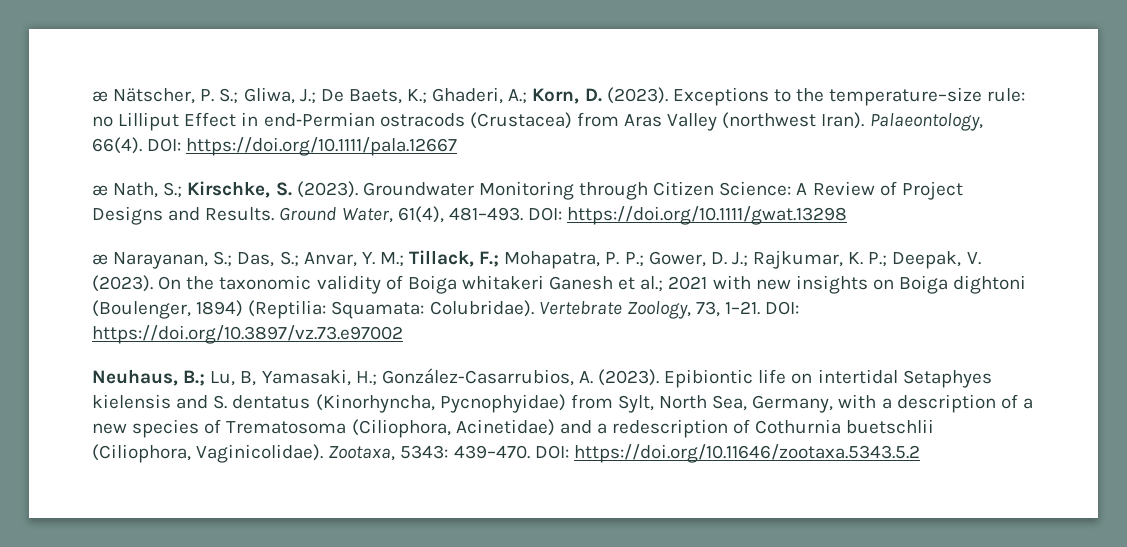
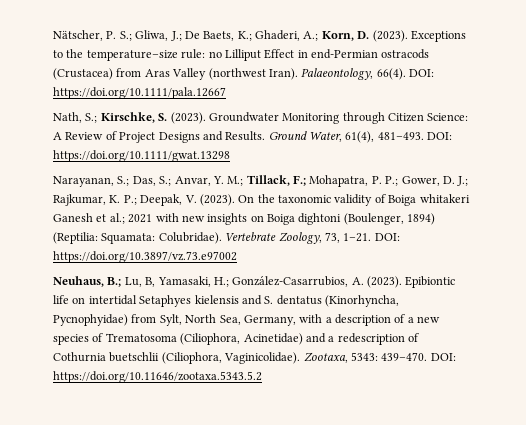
[92,91,108,102] æ -> (53, 35) none
[92,185,108,196] æ -> (226, 93) none
[92,254,108,265] æ -> (230, 156) none

